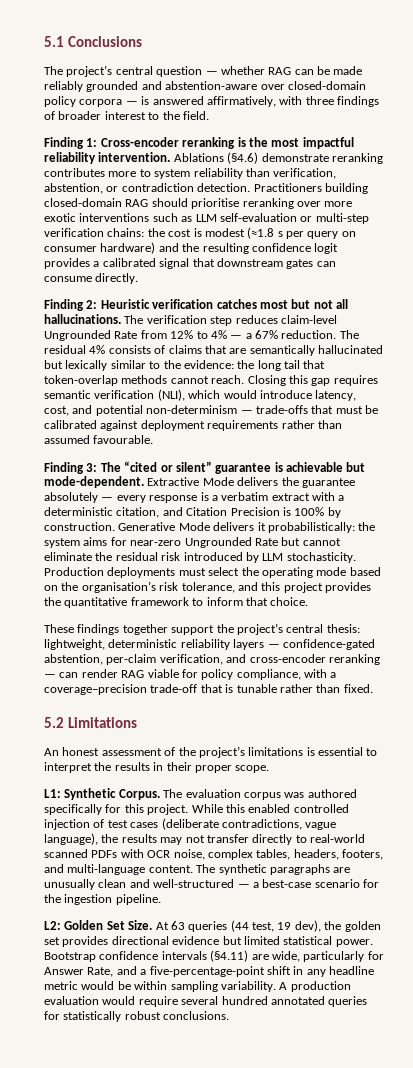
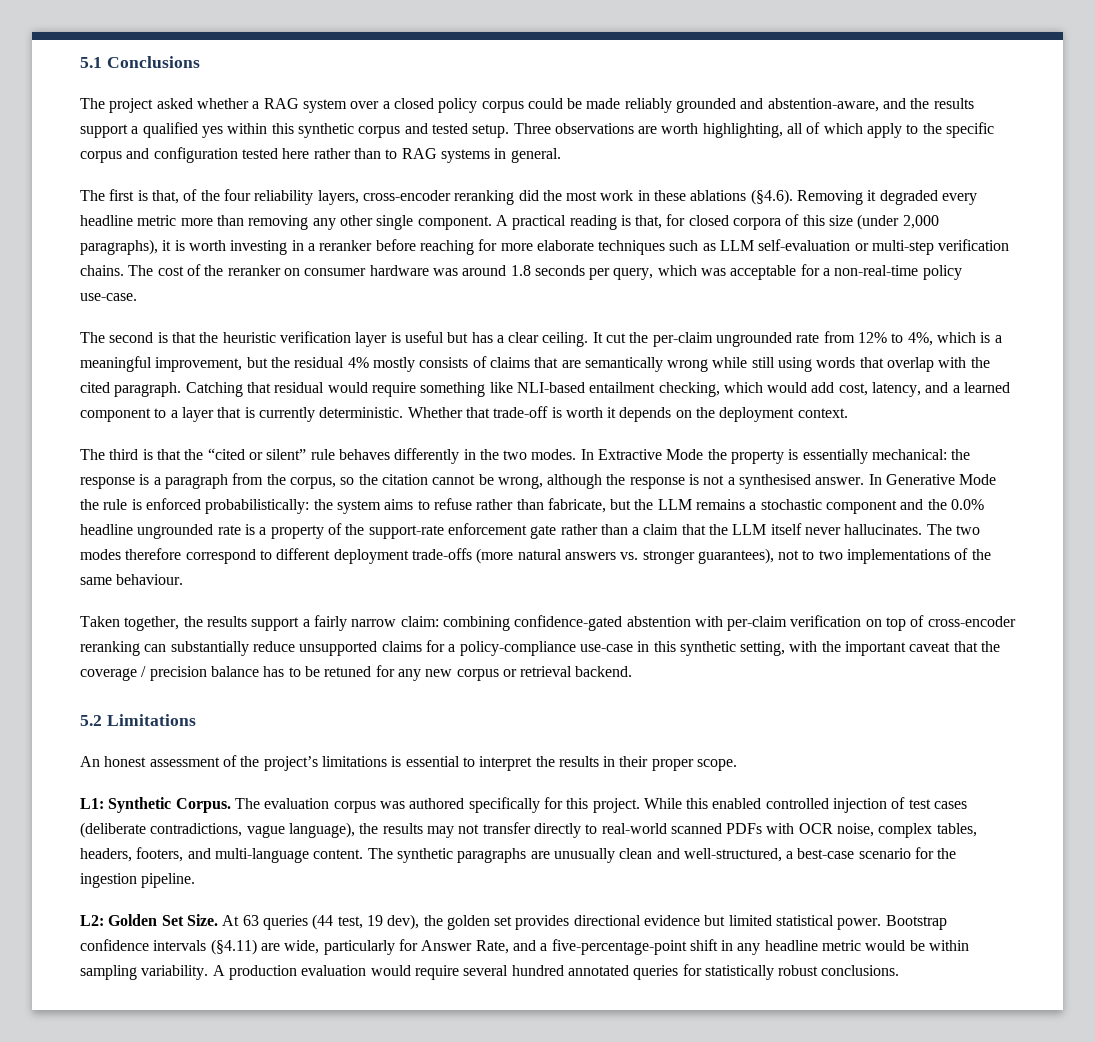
[66,65,314,77] project’s central question — whether RAG can -> [109,98,563,113] project asked whether a RAG system over a closed policy corpus could
[165,81,366,90] [44,96,379,107] [44,111,209,120] [44,137,354,149] [44,152,383,164] [44,168,337,179] [44,183,368,194] [44,198,353,209] [44,213,150,222] abstention-aware over closed-domain policy corpora — is answered affirmatively, with three findings of broader interest to the field. // Finding 1: Cross-encoder reranking is the most impactful reliability intervention. Ablations (§4.6) demonstrate reranking contributes more to system reliability than verification, abstention, or contradiction detection. Practitioners building closed-domain RAG should prioritise reranking over more exotic interventions -> [767,98,974,112] [80,122,995,138] [80,147,561,163] [80,189,978,205] [80,214,939,230] [80,239,666,255] abstention-aware, and the results support a qualified yes within this synthetic corpus and tested setup. Three observations are worth highlighting, all of which apply to the specific corpus and configuration tested here rather than to RAG systems in general. // The first is that, of the four reliability layers, cross-encoder reranking did the most work in these ablations (§4.6). Removing it degraded every headline metric more than removing any other single component. A practical reading is that, for closed corpora of this size (under 2,000 paragraphs), it is worth investing in a reranker before reaching for more elaborate techniques
[107,227,356,239] [44,242,339,254] [44,258,336,269] [44,273,139,284] [44,299,348,311] [44,314,337,326] [44,330,359,341] chains: the cost is modest (≈1.8 s per query on consumer hardware) and the resulting confidence logit provides a calibrated signal that downstream gates can consume directly. // Finding 2: Heuristic verification catches most but not all hallucinations. The verification step reduces claim-level Ungrounded Rate from 12% to 4% — a 67% reduction. The -> [80,264,962,280] [80,293,137,301] [80,331,1002,347] [80,356,290,372] chains. The cost of the reranker on consumer hardware was around 1.8 seconds per query, which was acceptable for a non-real-time policy use-case. // The second is that the heuristic verification layer is useful but has a clear ceiling. It cut the per-claim ungrounded rate from 12% to 4%, which is a meaningful improvement, but the
(106, 349) none -> [372,357,415,372] mostly
[318,345,383,354] [44,360,326,371] [44,375,378,386] [44,389,357,401] [44,405,378,416] [44,420,342,431] [44,435,154,444] [44,461,366,474] [44,476,355,488] [44,492,345,503] [44,507,341,518] [44,522,376,533] [44,537,341,548] [44,552,356,563] [44,567,381,578] [44,581,371,593] [44,597,309,608] [44,623,360,635] [44,639,375,650] [44,654,380,665] [44,669,337,680] [44,684,373,695] hallucinated but lexically similar to the evidence: the long tail that token-overlap methods cannot reach. Closing this gap requires semantic verification (NLI), which would introduce latency, cost, and potential non-determinism — trade-offs that must be calibrated against deployment requirements rather than assumed favourable. // Finding 3: The “cited or silent” guarantee is achievable but mode-dependent. Extractive Mode delivers the guarantee absolutely — every response is a verbatim extract with a deterministic citation, and Citation Precision is 100% by construction. Generative Mode delivers it probabilistically: the system aims for near-zero Ungrounded Rate but cannot eliminate the residual risk introduced by LLM stochasticity. Production deployments must select the operating mode based on the organisation’s risk tolerance, and this project provides the quantitative framework to inform that choice. // These findings together support the project’s central thesis: lightweight, deterministic reliability layers — confidence-gated abstention, per-claim verification, and cross-encoder reranking — can render RAG viable for policy compliance, with a coverage–precision trade-off that is tunable rather than fixed. -> [667,357,990,372] [80,382,1011,397] [80,406,848,422] [80,448,971,464] [80,473,997,489] [80,498,985,514] [80,523,981,539] [80,548,991,564] [80,574,184,585] [80,615,1016,631] [80,640,1001,656] [80,665,633,681] wrong while still using words that overlap with the cited paragraph. Catching that residual would require something like NLI-based entailment checking, which would add cost, latency, and a learned component to a layer that is currently deterministic. Whether that trade-off is worth it depends on the deployment context. // The third is that the “cited or silent” rule behaves differently in the two modes. In Extractive Mode the property is essentially mechanical: the response is a paragraph from the corpus, so the citation cannot be wrong, although the response is not a synthesised answer. In Generative Mode the rule is enforced probabilistically: the system aims to refuse rather than fabricate, but the LLM remains a stochastic component and the 0.0% headline ungrounded rate is a property of the support-rate enforcement gate rather than a claim that the LLM itself never hallucinates. The two modes therefore correspond to different deployment trade-offs (more natural answers vs. stronger guarantees), not to two implementations of the same behaviour. // Taken together, the results support a fairly narrow claim: combining confidence-gated abstention with per-claim verification on top of cross-encoder reranking can substantially reduce unsupported claims for a policy-compliance use-case in this synthetic setting, with the important caveat that the coverage / precision balance has to be retuned for any new corpus or retrieval backend.
[153,879,250,888] well-structured — -> [683,848,782,862] well-structured,

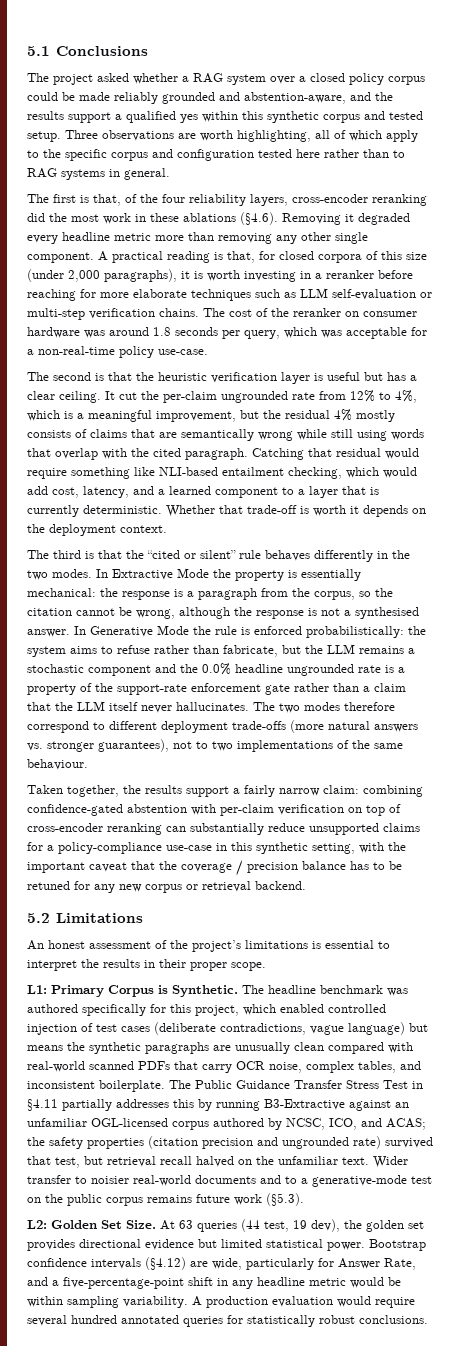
[108,797,376,813] Synthetic Corpus. The evaluation corpus -> [51,985,383,997] Primary Corpus is Synthetic. The headline benchmark
[592,798,709,813] project. While this -> [195,1004,276,1016] project, which
[288,822,977,838] [80,847,393,863] language), the results may not transfer directly to real-world scanned PDFs with OCR noise, complex tables, headers, footers, and multi-language content. The -> [348,1022,428,1035] [27,1042,85,1051] language) but means the
[656,847,957,862] [80,873,196,888] and well-structured, a best-case scenario for the ingestion pipeline. -> [328,1042,413,1054] [27,1061,421,1073] [27,1080,423,1092] [27,1099,409,1111] [27,1118,426,1130] [27,1136,433,1149] [27,1156,408,1168] [27,1175,432,1187] [27,1193,304,1206] compared with real-world scanned PDFs that carry OCR noise, complex tables, and inconsistent boilerplate. The Public Guidance Transfer Stress Test in §4.11 partially addresses this by running B3-Extractive against an unfamiliar OGL-licensed corpus authored by NCSC, ICO, and ACAS; the safety properties (citation precision and ungrounded rate) survived that test, but retrieval recall halved on the unfamiliar text. Wider transfer to noisier real-world documents and to a generative-mode test on the public corpus remains future work (§5.3).
[210,939,257,955] (§4.11) -> [145,1257,186,1270] (§4.12)

